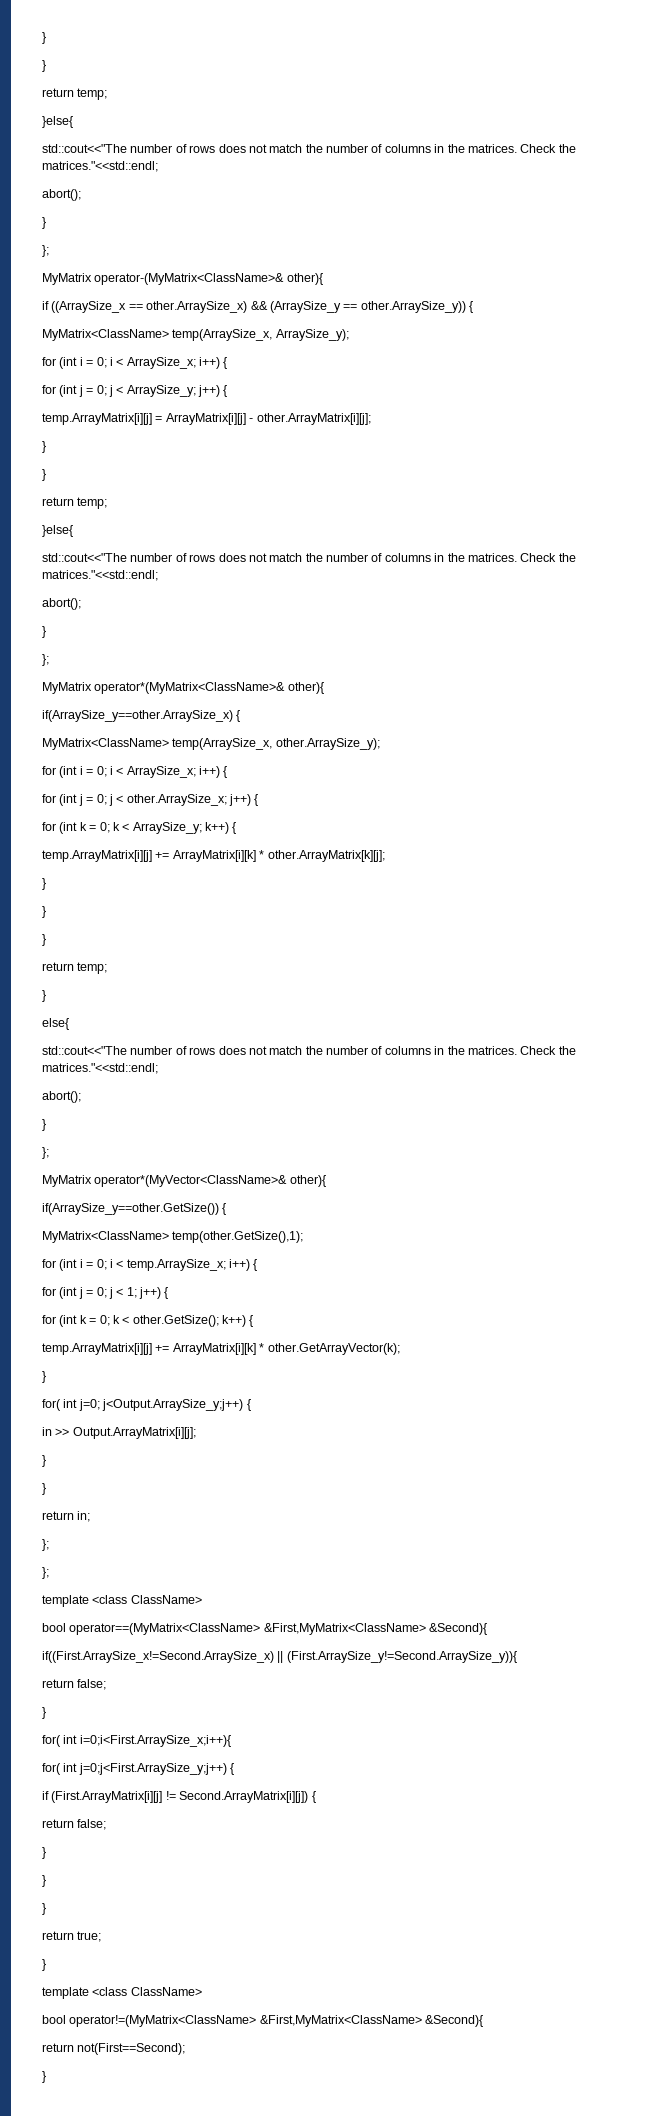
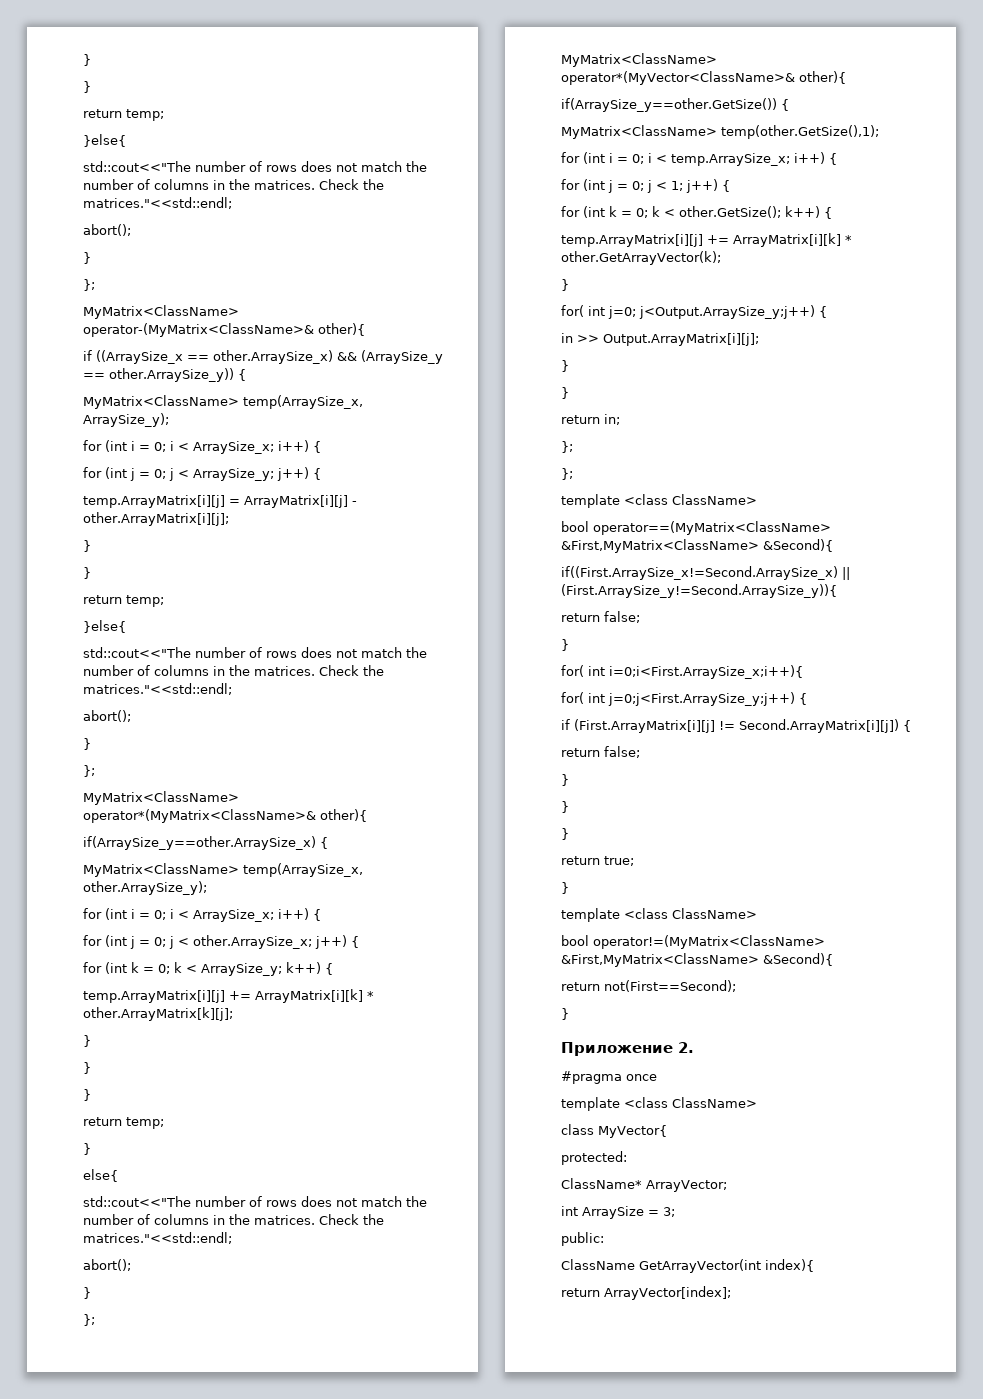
[42,273,92,285] MyMatrix -> [83,305,239,319] MyMatrix<ClassName>
[42,682,92,694] MyMatrix -> [83,791,239,805] MyMatrix<ClassName>
[42,1175,92,1187] MyMatrix -> [561,53,717,67] MyMatrix<ClassName>
(46, 2077) none -> [561,1042,694,1056] [561,1071,657,1084] [561,1097,757,1111] [561,1124,667,1138] [561,1151,627,1165] [561,1178,727,1192] [561,1206,675,1219] [561,1232,604,1246] [561,1259,814,1273] [561,1286,731,1300] // Приложение 2. // #pragma once // template <class ClassName> // class MyVector{ // protected: // ClassName* ArrayVector; // int ArraySize = 3; // public: // ClassName GetArrayVector(int index){ // return ArrayVector[index];

